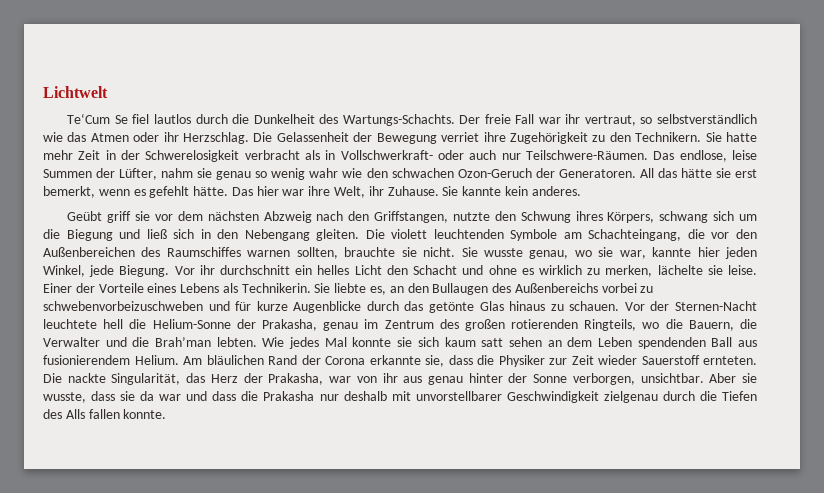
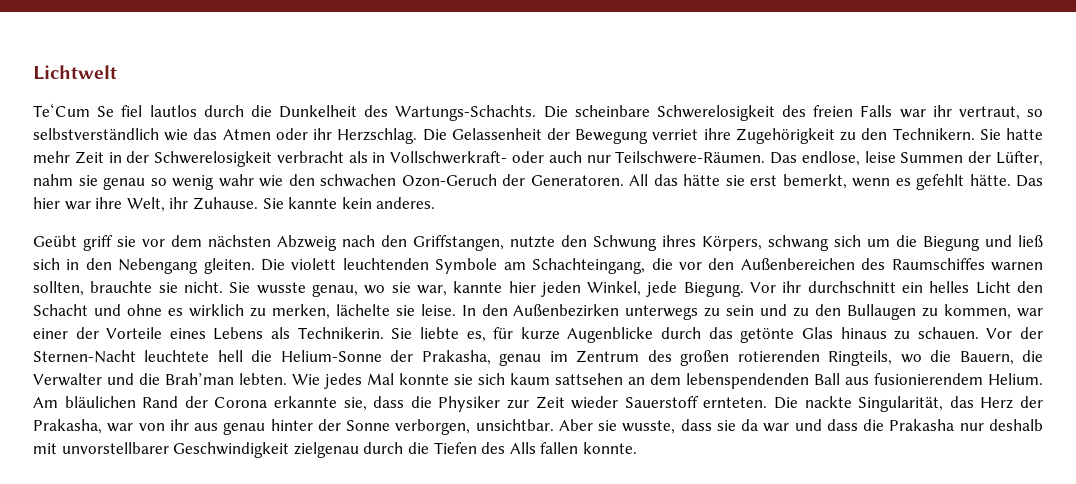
[459,114,535,124] Der freie Fall -> [543,105,893,121] Die scheinbare Schwerelosigkeit des freien Falls
[43,283,72,293] Einer -> [461,304,1044,320] [33,328,68,339] In den Außenbezirken unterwegs zu sein und zu den Bullaugen zu kommen, war einer
[389,283,654,295] [43,301,230,311] an den Bullaugen des Außenbereichs vorbei zu schwebenvorbeizuschweben und -> (486, 336) none
[481,337,706,349] satt sehen an dem Leben spendenden -> [555,373,809,389] sattsehen an dem lebenspendenden

